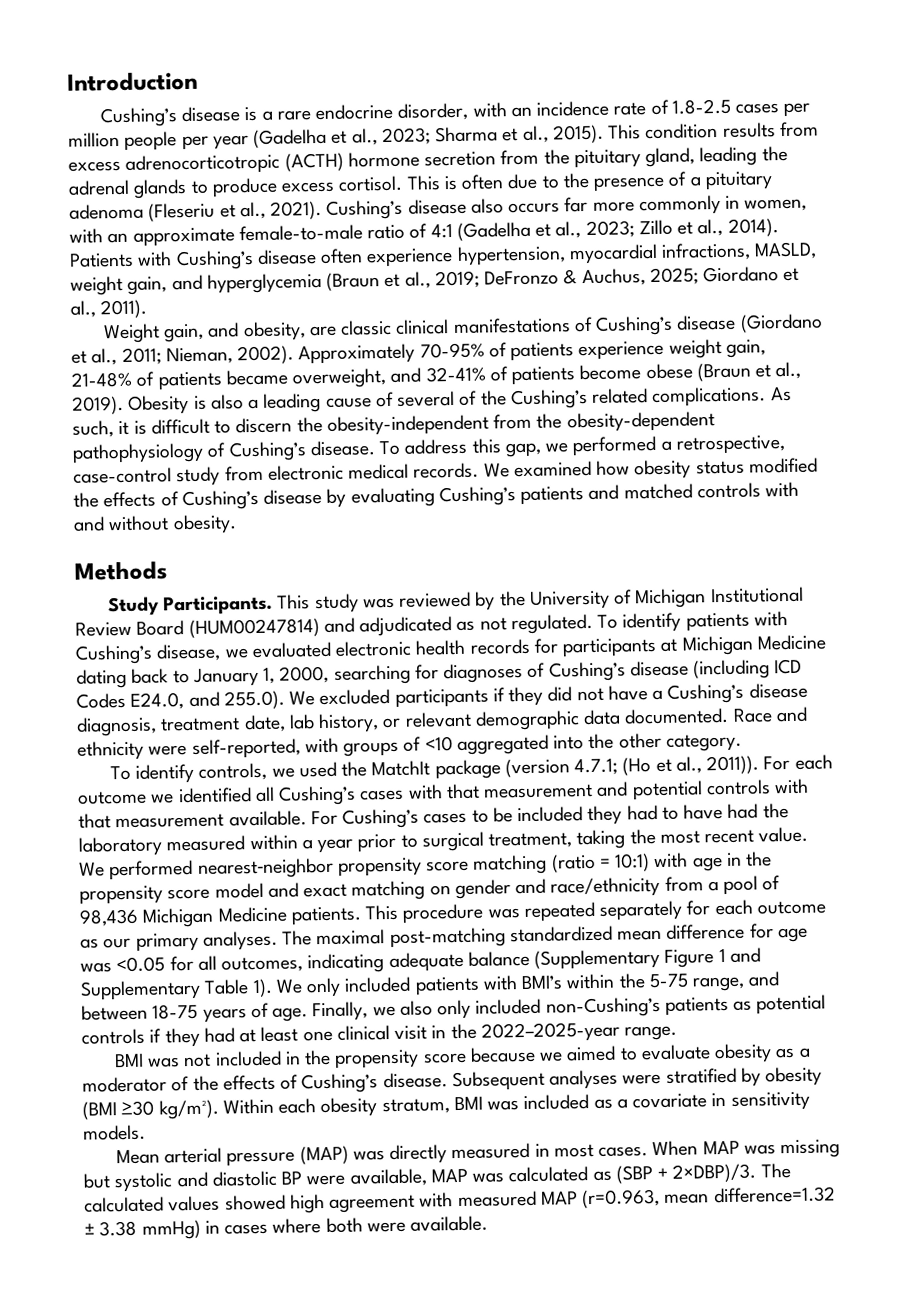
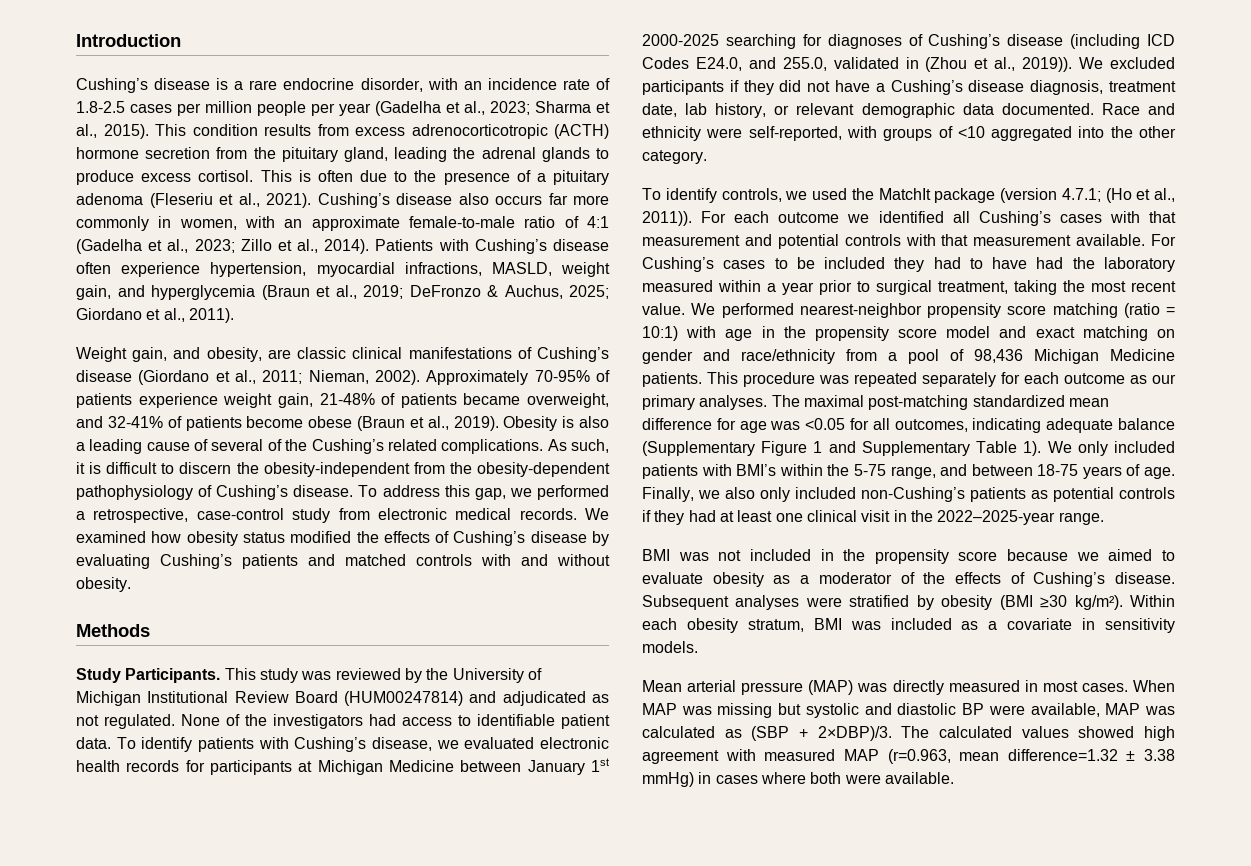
(593, 624) none -> [181,714,610,729] [76,737,111,749] None of the investigators had access to identifiable patient data.
[76,665,330,689] dating back to January 1, 2000, -> [460,758,609,775] [642,34,719,46] between January 1st 2000-2025
[223,690,285,710] 255.0). -> [782,57,1073,72] 255.0, validated in (Zhou et al., 2019)).

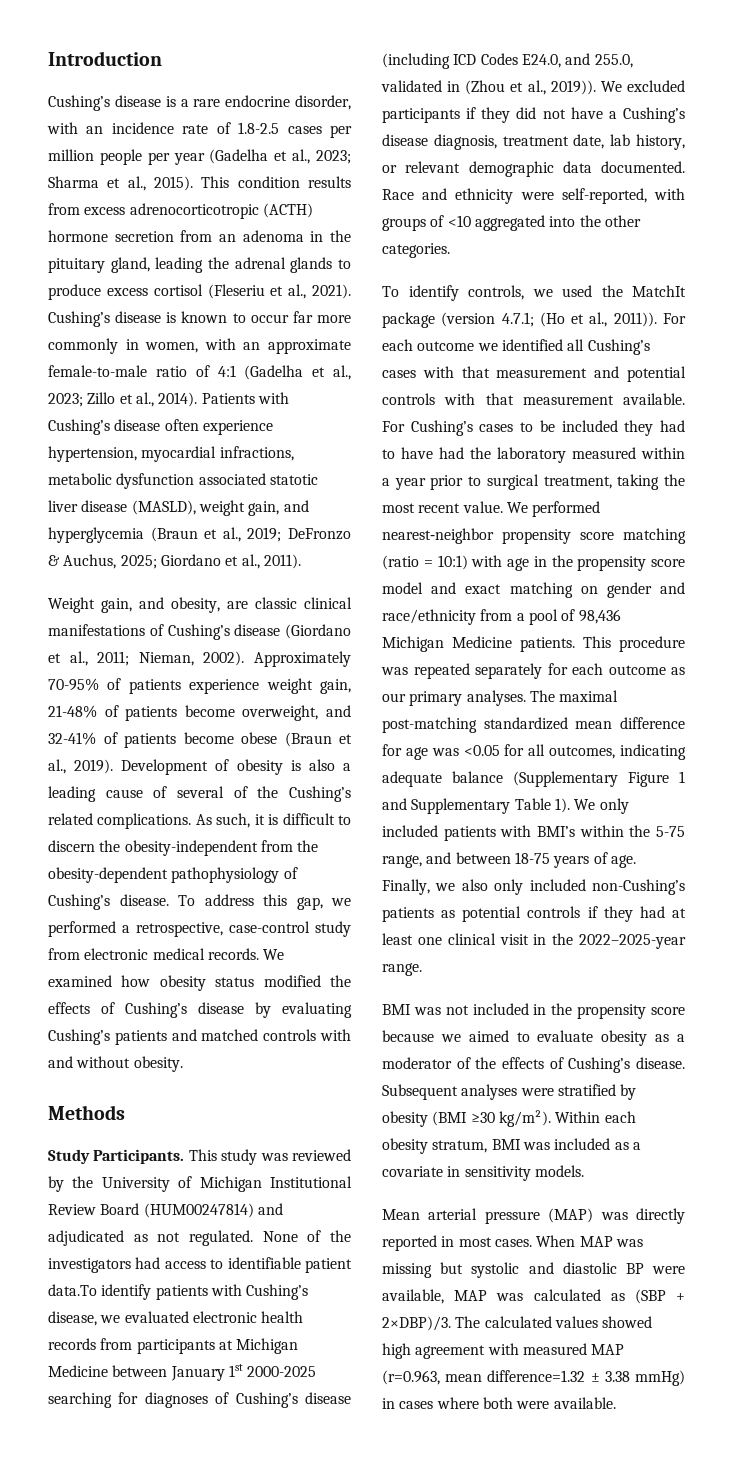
(248, 153) none -> [218,230,324,242] an adenoma in
[198,170,610,185] [76,193,143,205] cortisol. This is often due to the presence of a pituitary adenoma -> [153,284,203,296] cortisol
[458,193,542,205] also occurs -> [166,311,289,323] is known to occur
[491,262,552,276] MASLD, -> [48,473,318,489] [48,500,196,515] metabolic dysfunction associated statotic liver disease (MASLD),
[463,393,521,405] became -> [184,705,235,717] become
[503,416,558,431] Obesity -> [121,759,283,775] Development of obesity
[76,737,136,749] data. To -> [48,1284,97,1296] data.To
[185,760,205,772] for -> [100,1338,133,1350] from
[642,150,707,164] category. -> [382,243,450,258] categories.
[948,680,1020,692] measured -> [382,1235,437,1251] reported

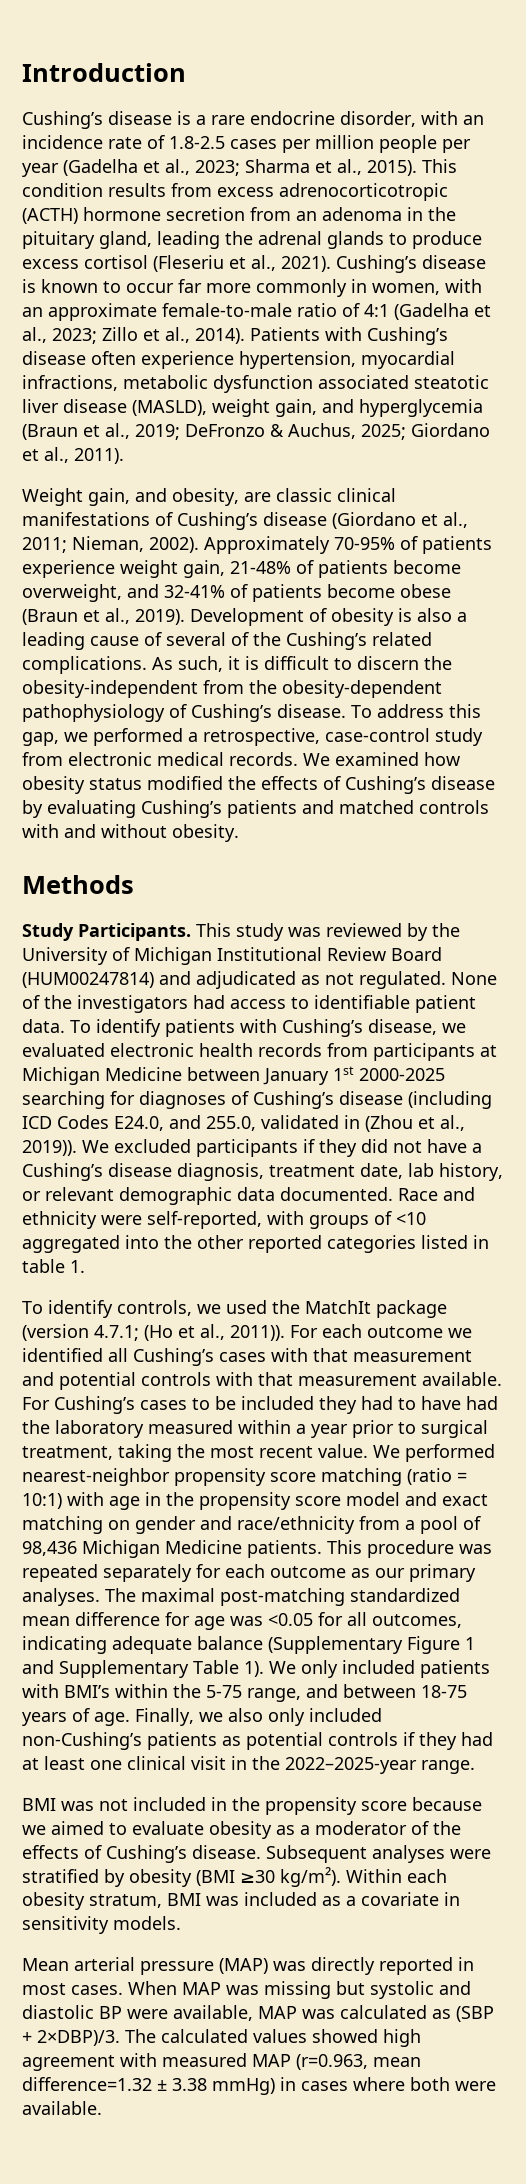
[269,474,318,485] statotic -> [414,375,489,389] steatotic
[48,1284,97,1296] data.To -> [22,1019,91,1033] data. To
[382,243,450,258] categories. -> [248,1235,489,1253] [22,1259,85,1273] reported categories listed in table 1.

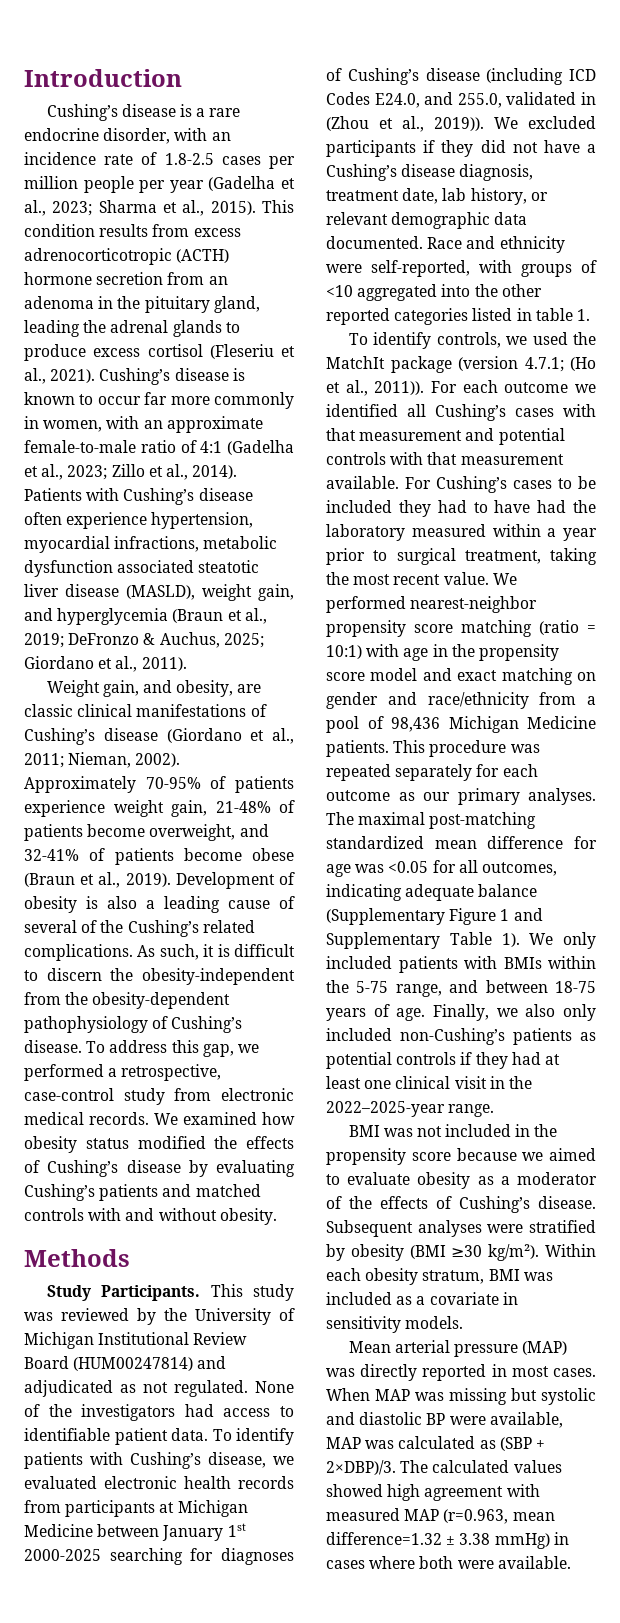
[64,1685,110,1698] BMI’s -> [503,957,542,969] BMIs

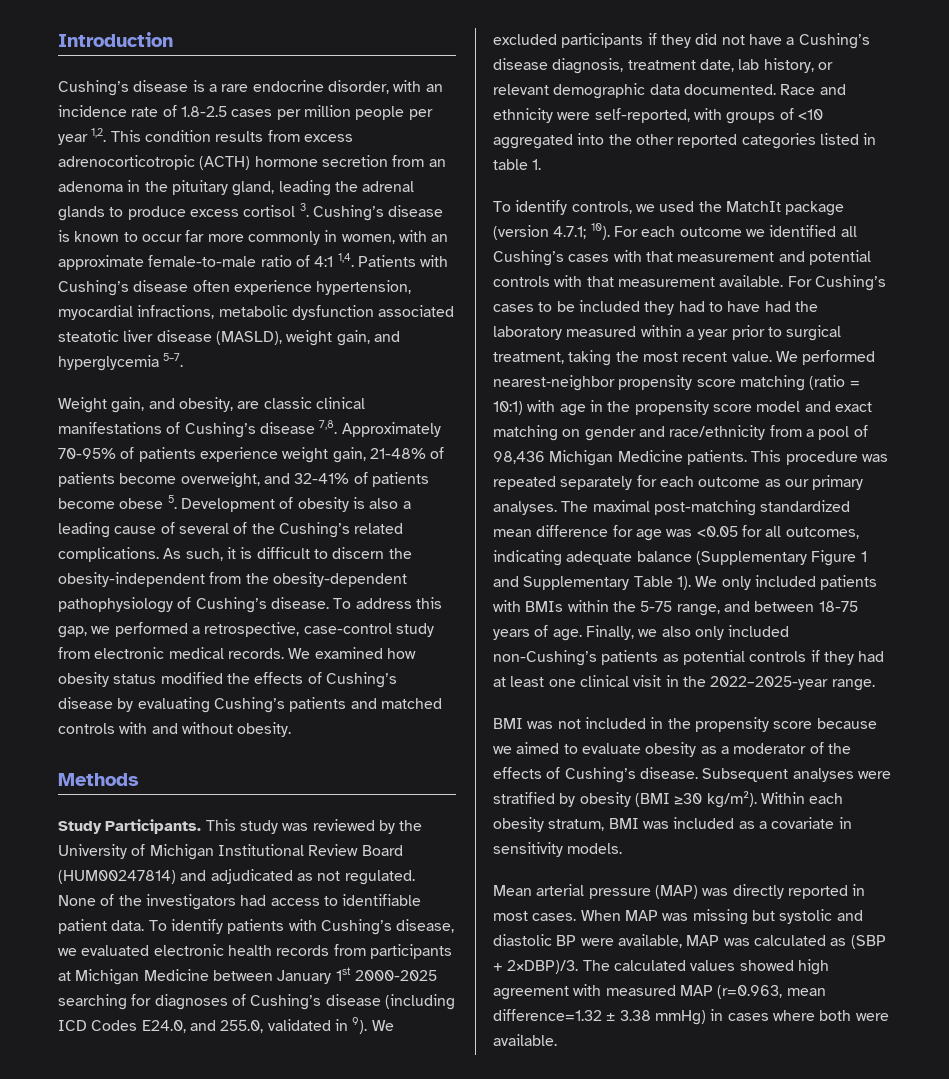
[208,176,295,191] [24,200,256,216] (Gadelha et al., 2023; Sharma et al., 2015). -> [91,128,107,142] 1,2.
[209,344,295,359] [24,368,96,384] (Fleseriu et al., 2021). -> [299,203,309,217] 3.
[227,440,294,455] [24,464,238,480] (Gadelha et al., 2023; Zillo et al., 2014). -> [337,253,354,267] 1,4.
[172,608,267,624] [24,632,264,648] [24,656,187,672] (Braun et al., 2019; DeFronzo & Auchus, 2025; Giordano et al., 2011). -> [163,353,184,367] 5–7.
[166,728,294,744] [24,752,181,768] (Giordano et al., 2011; Nieman, 2002). -> [319,420,338,434] 7,8.
[24,872,171,888] (Braun et al., 2019). -> [167,495,177,509] 5.
[326,116,484,132] (Zhou et al., 2019)). -> [352,1017,368,1034] 9).
[570,357,596,371] [326,380,425,396] (Ho et al., 2011)). -> [590,223,610,240] 10).

